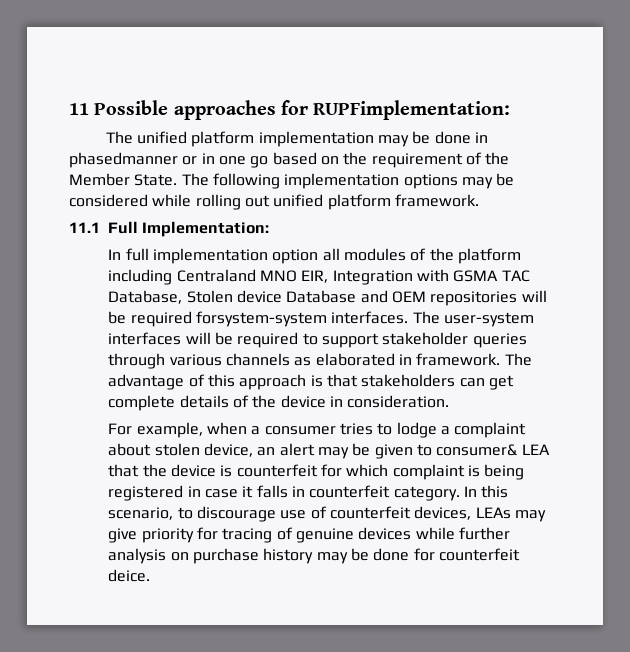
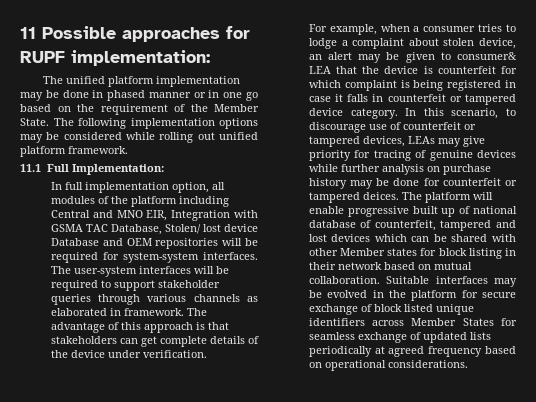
[313,100,511,120] RUPFimplementation: -> [20,50,210,66] RUPF implementation:
[69,152,178,168] phasedmanner -> [107,90,191,101] phased manner
[272,249,319,264] option -> [171,182,209,193] option,
[176,269,256,282] Centraland -> [50,210,113,218] Central and
[186,290,233,303] Stolen -> [164,224,221,234] Stolen/ lost
[196,311,328,327] forsystem-system -> [102,252,199,263] for system-system
[330,395,450,408] in consideration. -> [107,350,207,358] under verification.
(391, 491) none -> [449,94,516,105] [308,108,343,116] or tampered device
(412, 512) none -> [463,124,476,130] [308,136,360,147] or tampered
[108,569,151,582] deice. -> [505,180,517,186] [308,192,493,203] [308,206,517,217] [308,220,516,231] [308,234,516,242] [308,248,516,259] [308,262,472,270] [308,276,517,287] [308,290,516,301] [308,304,474,315] [308,318,517,326] [308,332,491,343] [308,346,516,357] [308,360,468,371] or tampered deices. The platform will enable progressive built up of national database of counterfeit, tampered and lost devices which can be shared with other Member states for block listing in their network based on mutual collaboration. Suitable interfaces may be evolved in the platform for secure exchange of block listed unique identifiers across Member States for seamless exchange of updated lists periodically at agreed frequency based on operational considerations.

